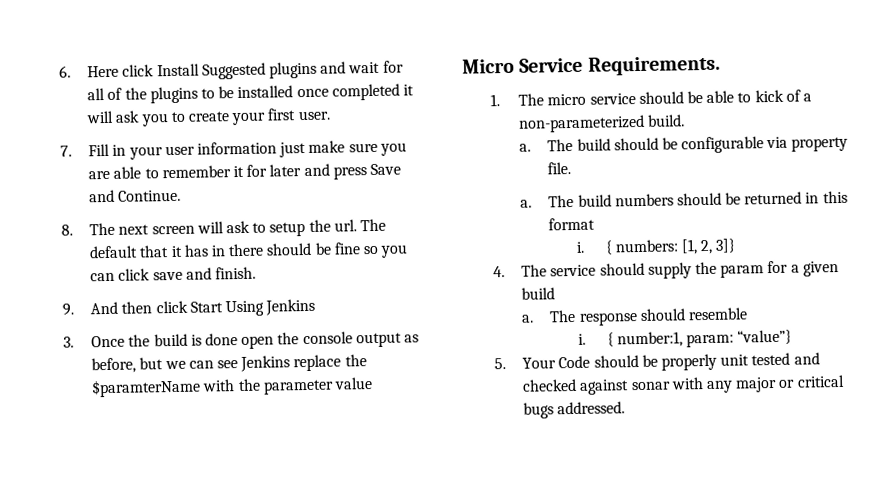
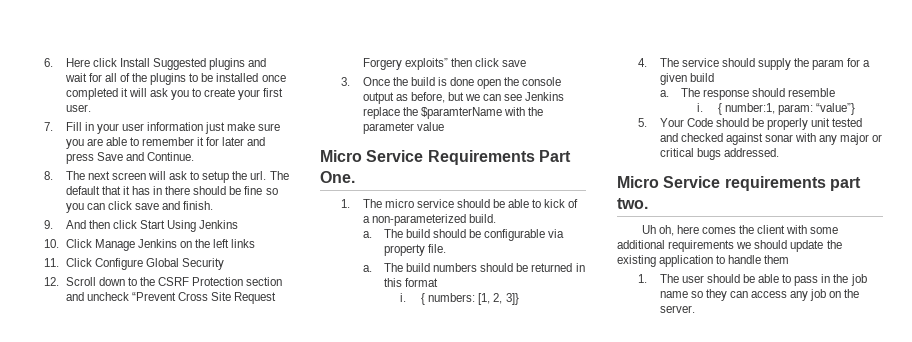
(316, 307) none -> [44,239,256,251] [44,258,224,270] [44,277,283,286] [65,292,277,304] [362,58,527,70] // 10. Click Manage Jenkins on the left links // 11. Click Configure Global Security // 12. Scroll down to the CSRF Protection section and uncheck “Prevent Cross Site Request Forgery exploits” then click save
[587,55,721,76] Requirements. -> [427,150,571,165] [320,171,355,183] Requirements Part One.
(626, 408) none -> [617,176,861,191] [617,198,648,209] [641,225,839,236] [617,240,842,252] [617,255,790,267] [638,274,867,286] [659,289,860,301] [659,305,695,313] // Micro Service requirements part two. // Uh oh, here comes the client with some additional requirements we should update the existing application to handle them // 1. The user should be able to pass in the job name so they can access any job on the server.

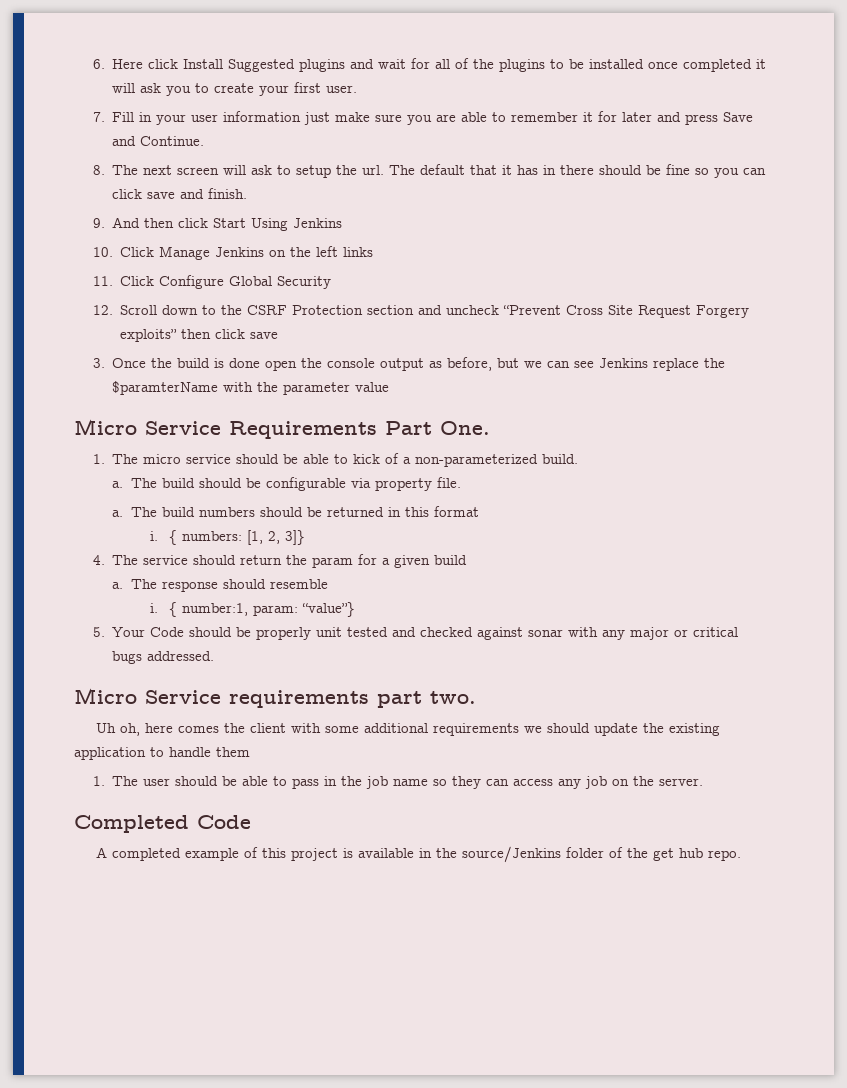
[757,58,791,70] supply -> [240,555,283,565] return
(695, 309) none -> [74,815,251,833] [95,846,741,863] // Completed Code // A completed example of this project is available in the source/Jenkins folder of the get hub repo.

